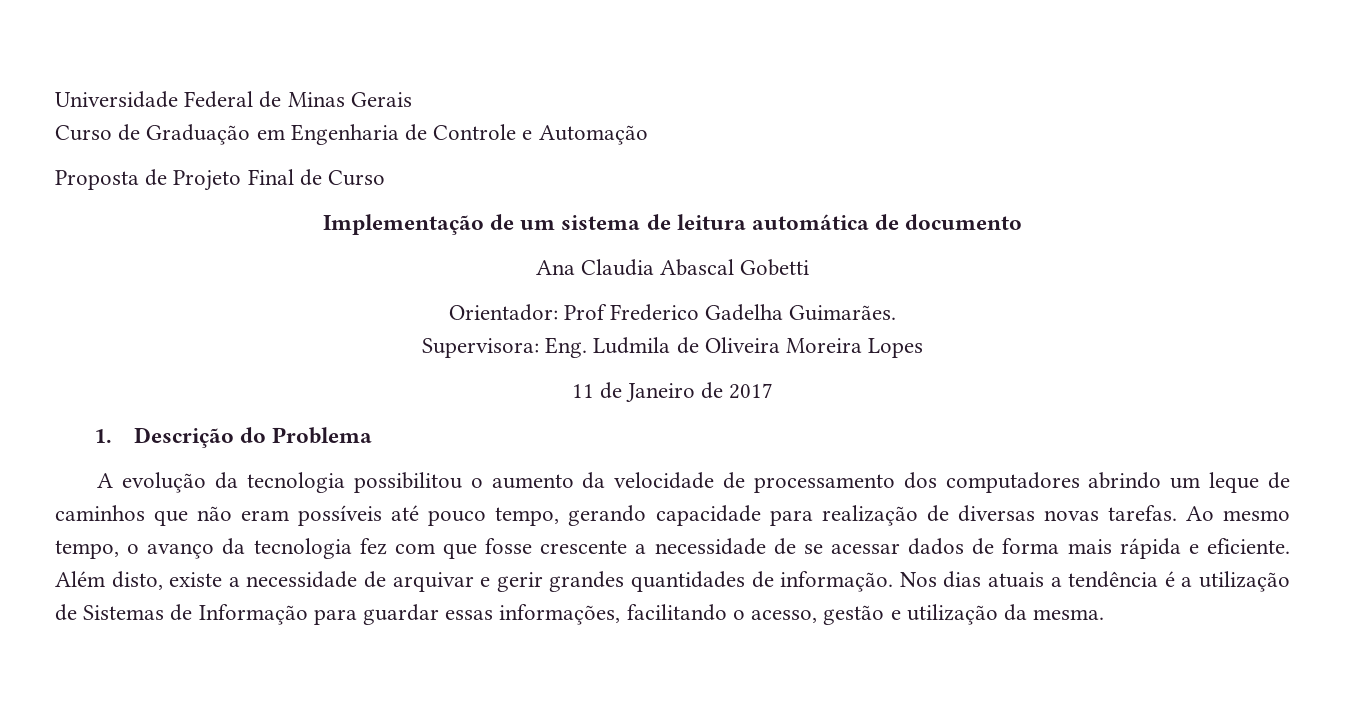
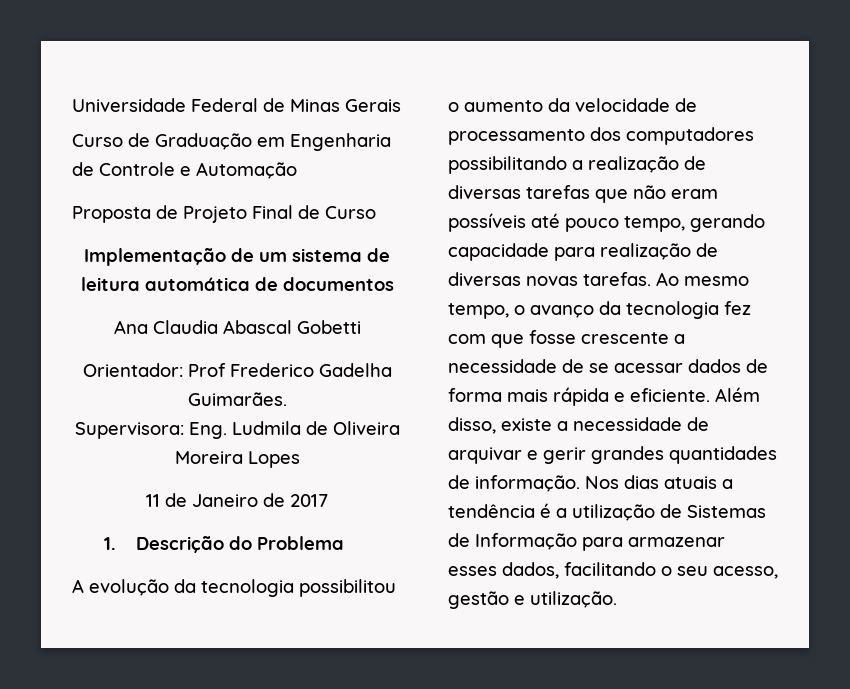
[905,214,1023,230] documento -> [282,277,394,291] documentos
[1088,472,1291,493] [55,505,145,521] abrindo um leque de caminhos -> [448,156,706,174] [448,185,590,199] possibilitando a realização de diversas tarefas
[111,571,163,590] disto, -> [448,417,496,434] disso,
[363,604,621,625] guardar essas informações, -> [628,537,725,547] [448,562,559,579] armazenar esses dados,
(745, 615) none -> [677,566,708,576] seu
[906,604,1105,625] utilização da mesma. -> [530,591,617,608] utilização.

